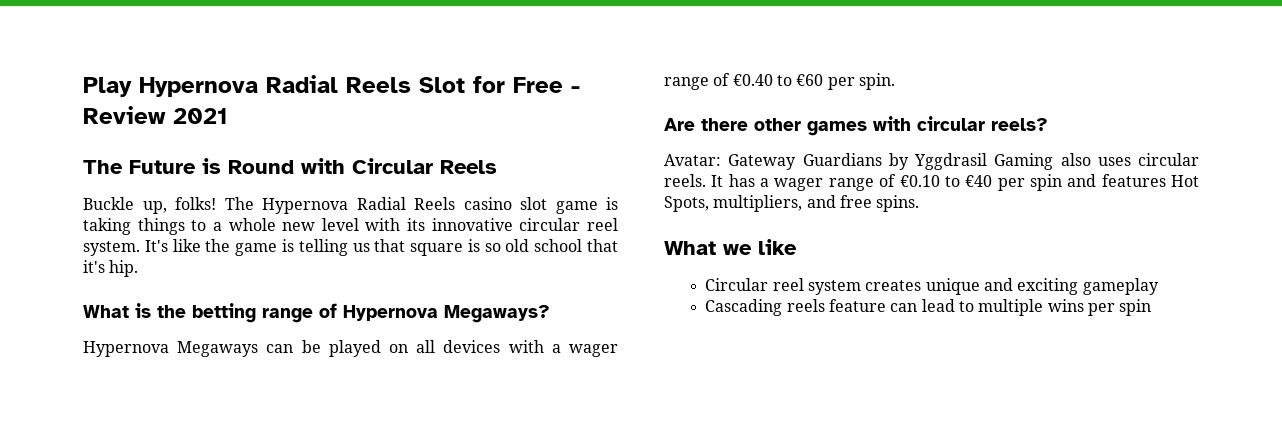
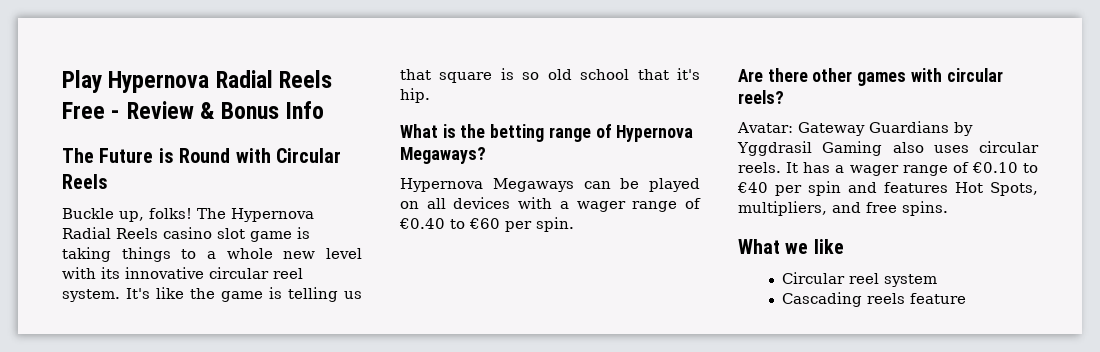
[419,76,505,93] Slot for -> (333, 79) none
[173,108,228,124] 2021 -> [200,101,324,119] & Bonus Info
[865,278,1159,295] [705,299,1152,316] creates unique and exciting gameplay // Cascading reels feature can lead to multiple wins per spin -> [782,292,967,307] // Cascading reels feature

